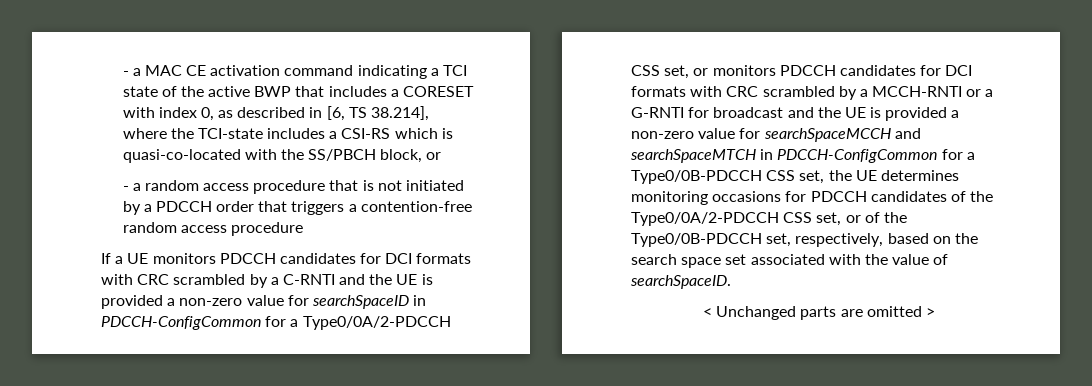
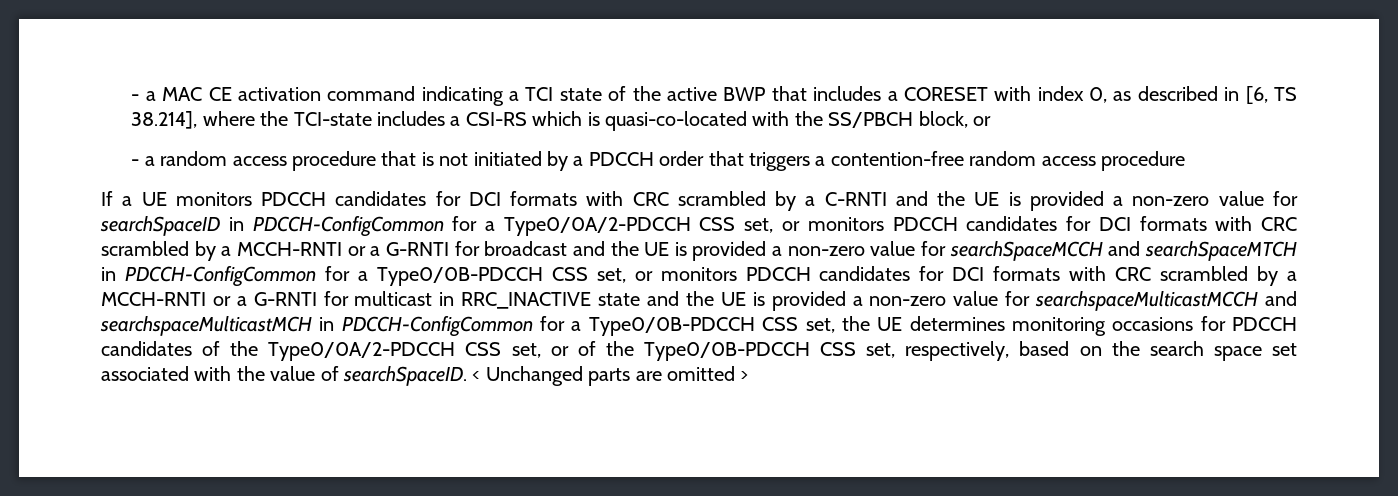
(825, 177) none -> [634,266,1297,286] [101,291,1298,311] [100,316,835,337] or monitors PDCCH candidates for DCI formats with CRC scrambled by a MCCH-RNTI or a G-RNTI for multicast in RRC_INACTIVE state and the UE is provided a non-zero value for searchspaceMulticastMCCH and searchspaceMulticastMCH in PDCCH-ConfigCommon for a Type0/0B-PDCCH CSS set,
(762, 240) none -> [820,342,857,356] CSS
(731, 282) // -> (467, 376) none

